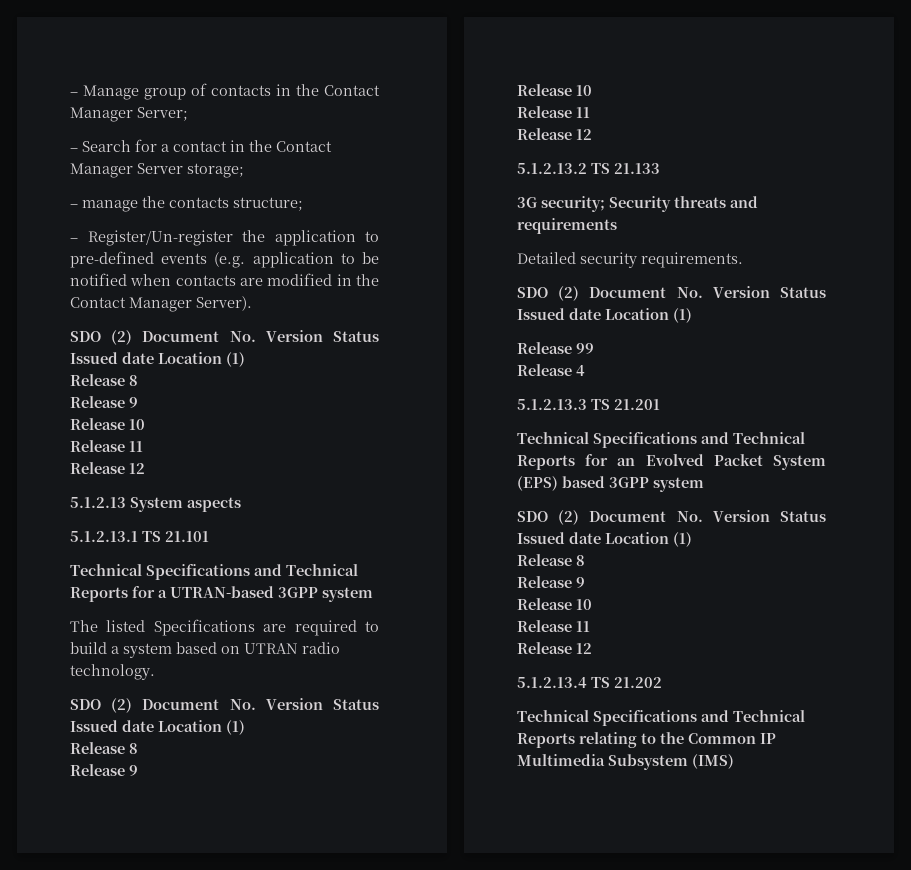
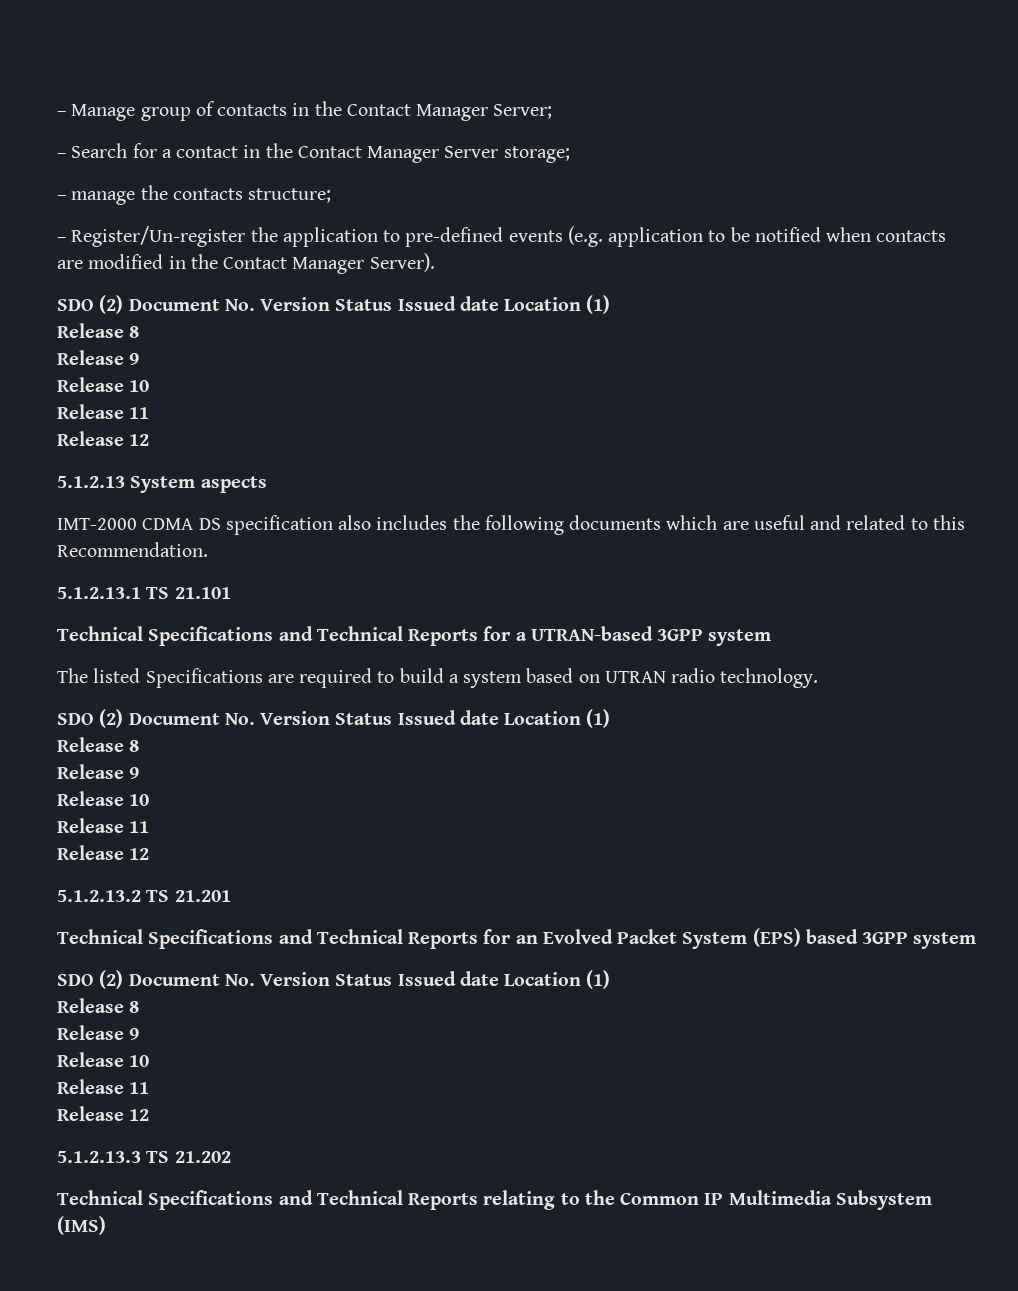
(241, 504) none -> [57,515,965,535] [57,542,208,557] // IMT-2000 CDMA DS specification also includes the following documents which are useful and related to this Recommendation.
[614,163,660,174] [517,196,758,212] [517,218,617,234] [517,252,743,268] [517,286,826,301] [517,308,692,323] [517,342,594,354] [517,364,585,376] [517,399,610,410] 21.133 // 3G security; Security threats and requirements // Detailed security requirements. // SDO (2) Document No. Version Status Issued date Location (1) // Release 99 // Release 4 // 5.1.2.13.3 TS -> (170, 896) none
[517,677,587,688] 5.1.2.13.4 -> [57,1151,141,1163] 5.1.2.13.3

